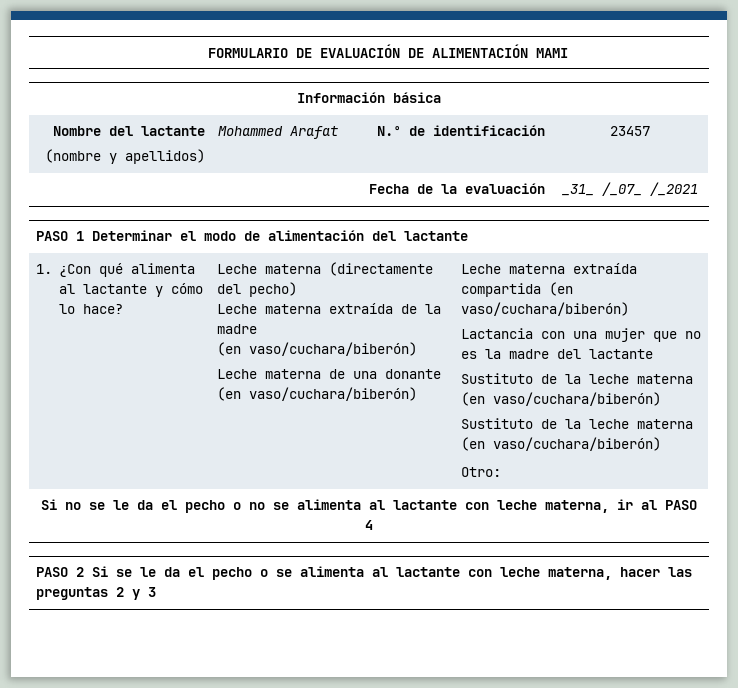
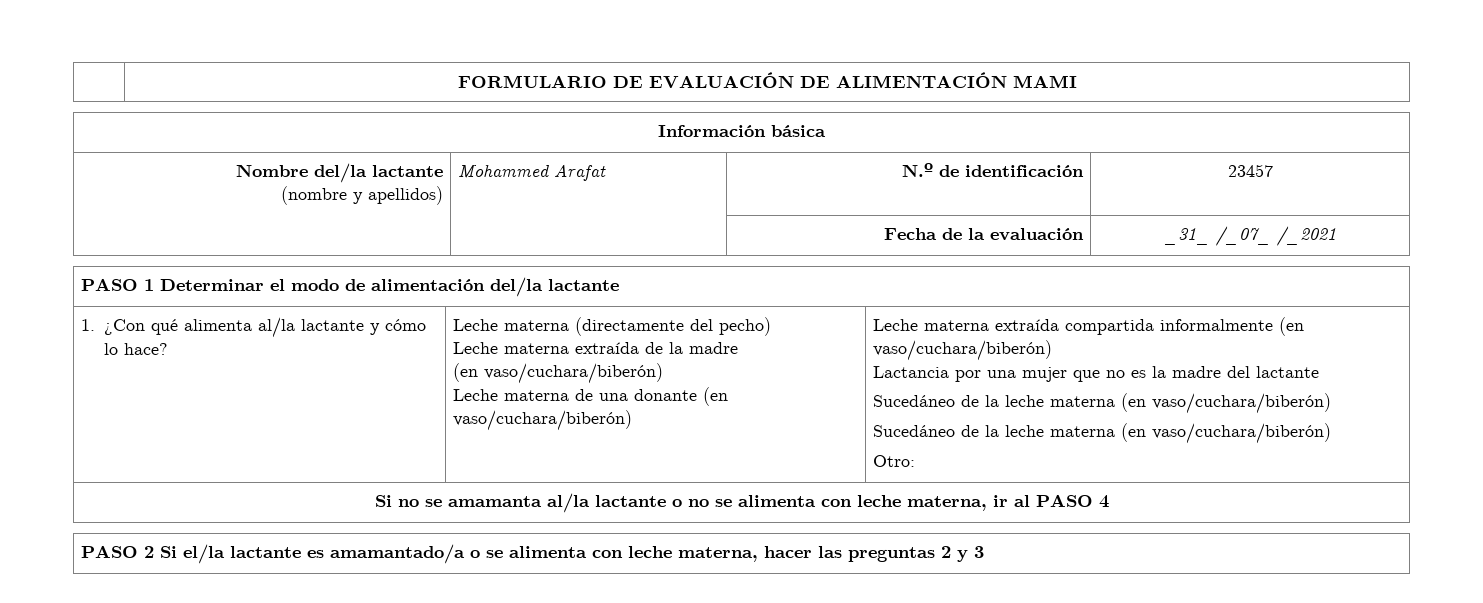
[108,126,133,136] del -> [313,163,367,183] del/la
[372,231,397,241] del -> [490,277,544,297] del/la
[58,284,75,294] al -> [258,317,296,338] al/la
(542, 290) none -> [1160,319,1274,331] informalmente
[541,331,566,339] con -> [955,370,982,382] por
[461,373,694,384] [461,392,662,406] [461,418,534,429] Sustituto de la leche materna (en vaso/cuchara/biberón) // Sustituto -> [873,393,1332,414] [873,425,956,437] Sucedáneo de la leche materna (en vaso/cuchara/biberón) // Sucedáneo
[113,500,225,513] le da el pecho -> [447,493,666,513] amamanta al/la lactante
[369,500,457,510] al lactante -> (816, 501) none
[116,567,253,580] se le da el pecho -> [183,544,466,564] el/la lactante es amamantado/a
[372,567,461,577] al lactante -> (588, 552) none

